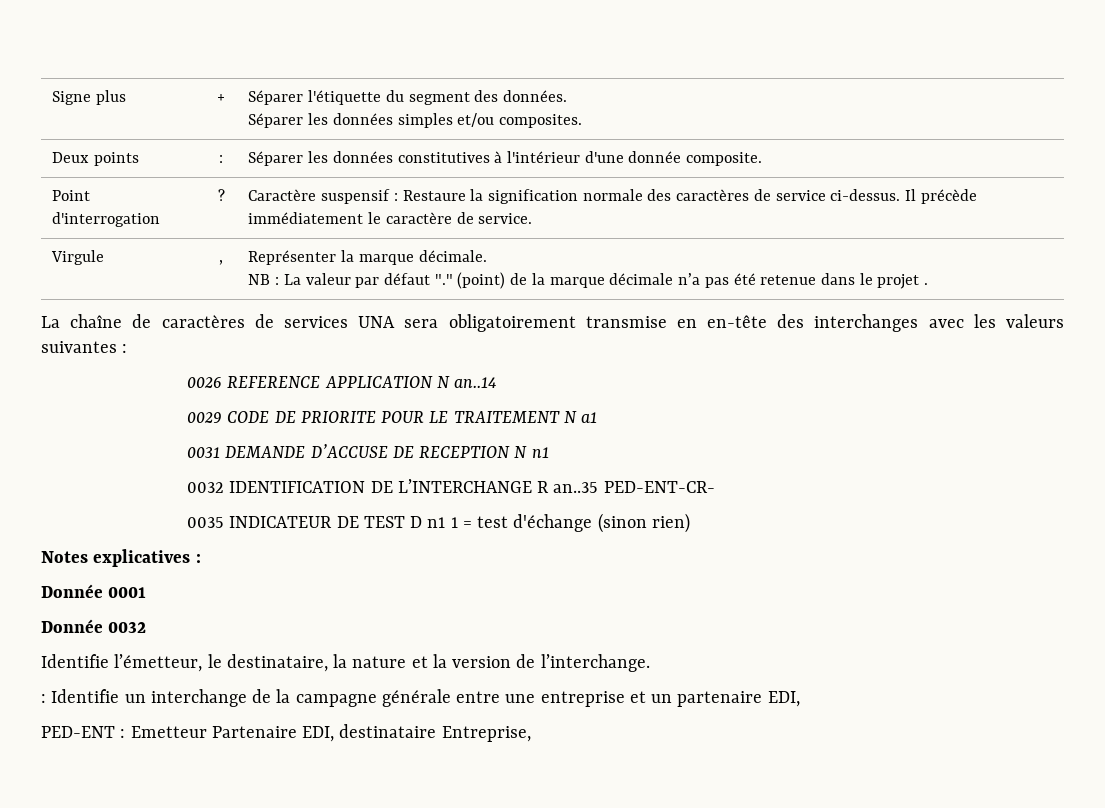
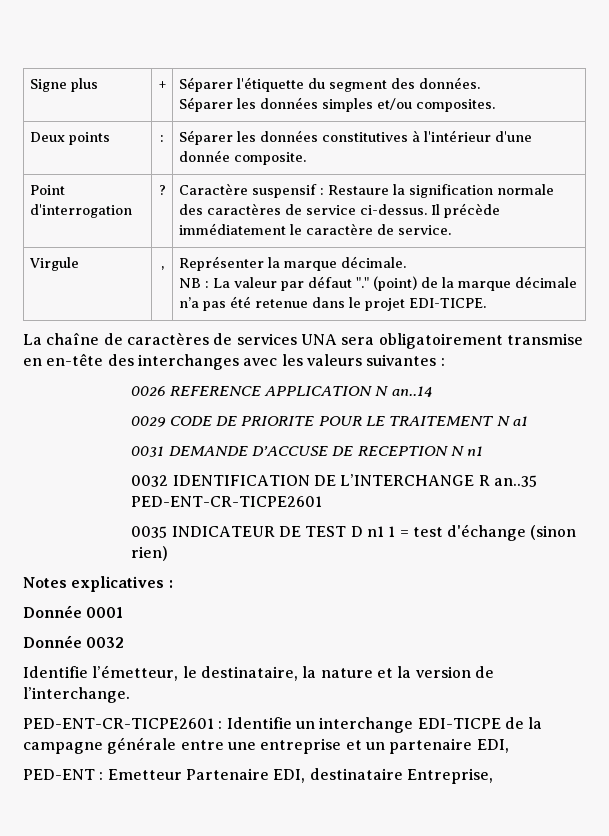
[924,283,929,285] . -> [408,298,486,308] EDI-TICPE.
[603,481,715,493] PED-ENT-CR- -> [131,496,323,507] PED-ENT-CR-TICPE2601
(650, 663) none -> [23,718,214,729] PED-ENT-CR-TICPE2601
(247, 698) none -> [417,718,501,729] EDI-TICPE

